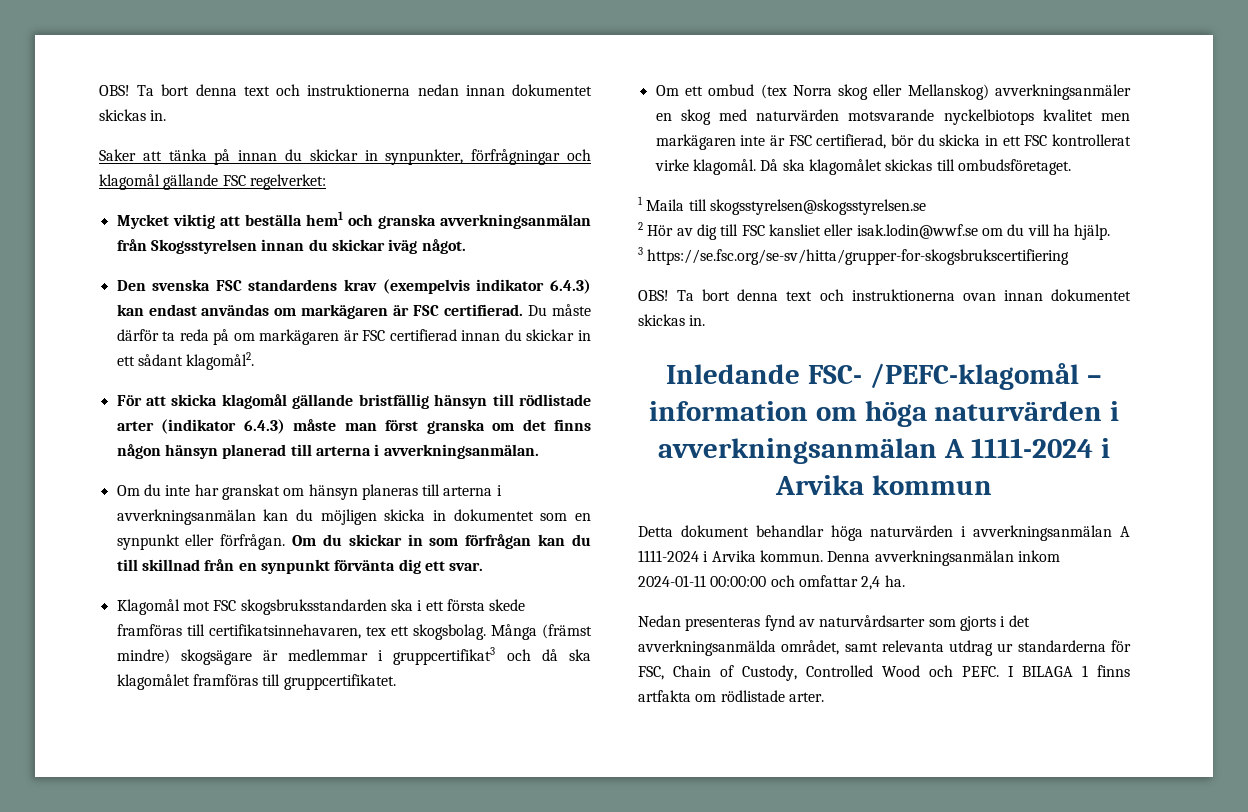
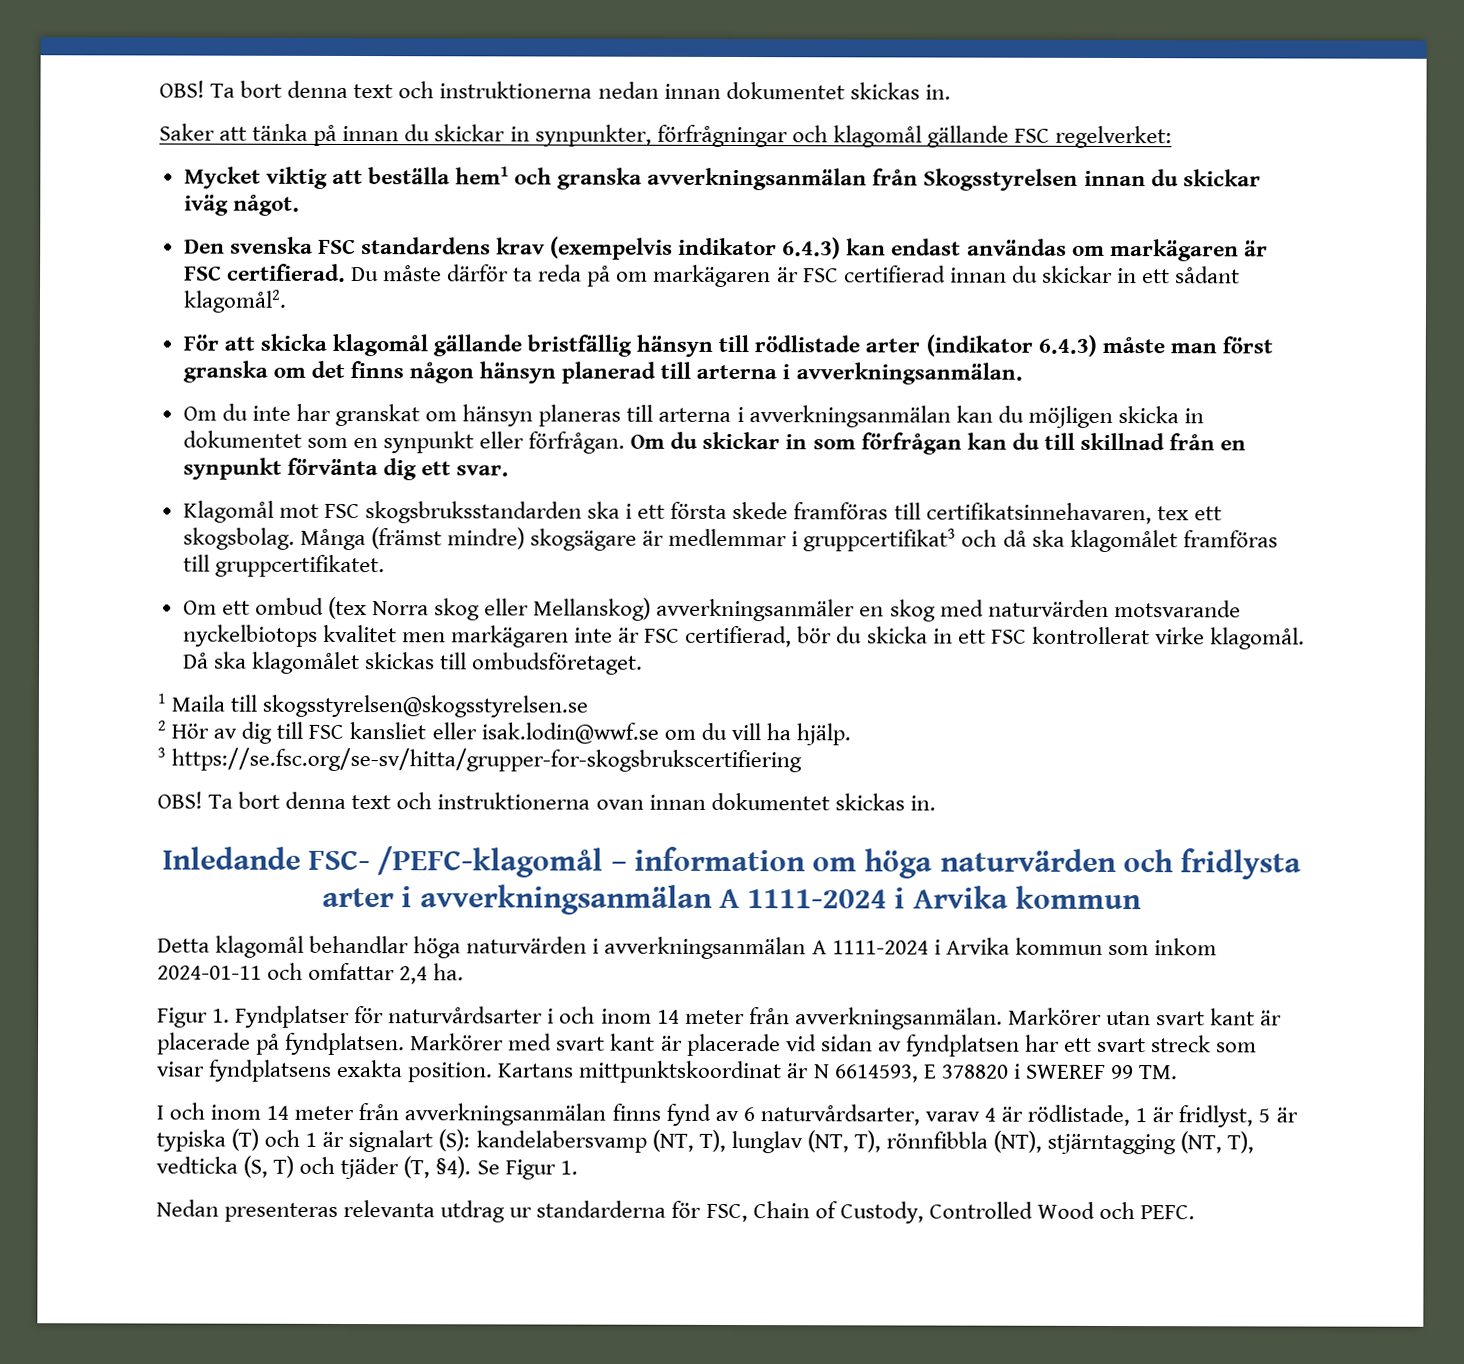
(1103, 411) none -> [1122,848,1302,880] [322,887,395,908] och fridlysta arter
[680,525,749,537] dokument -> [215,935,305,958] klagomål
[759,550,1014,566] kommun. Denna avverkningsanmälan -> [1014,937,1149,956] kommun som
[710,576,767,587] 00:00:00 -> (262, 972) none
[638,615,1030,631] [638,640,878,656] Nedan presenteras fynd av naturvårdsarter som gjorts i det avverkningsanmälda området, samt -> [157,1005,1283,1030] [157,1032,1258,1057] [156,1059,1178,1084] [156,1102,1298,1128] [156,1128,1255,1155] [156,1155,578,1180] [156,1199,339,1222] Figur 1. Fyndplatser för naturvårdsarter i och inom 14 meter från avverkningsanmälan. Markörer utan svart kant är placerade på fyndplatsen. Markörer med svart kant är placerade vid sidan av fyndplatsen har ett svart streck som visar fyndplatsens exakta position. Kartans mittpunktskoordinat är N 6614593, E 378820 i SWEREF 99 TM. // I och inom 14 meter från avverkningsanmälan finns fynd av 6 naturvårdsarter, varav 4 är rödlistade, 1 är fridlyst, 5 är typiska (T) och 1 är signalart (S): kandelabersvamp (NT, T), lunglav (NT, T), rönnfibbla (NT), stjärntagging (NT, T), vedticka (S, T) och tjäder (T, §4). Se Figur 1. // Nedan presenteras
[1008,665,1130,677] [638,690,824,702] I BILAGA 1 finns artfakta om rödlistade arter. -> (1196, 1212) none

